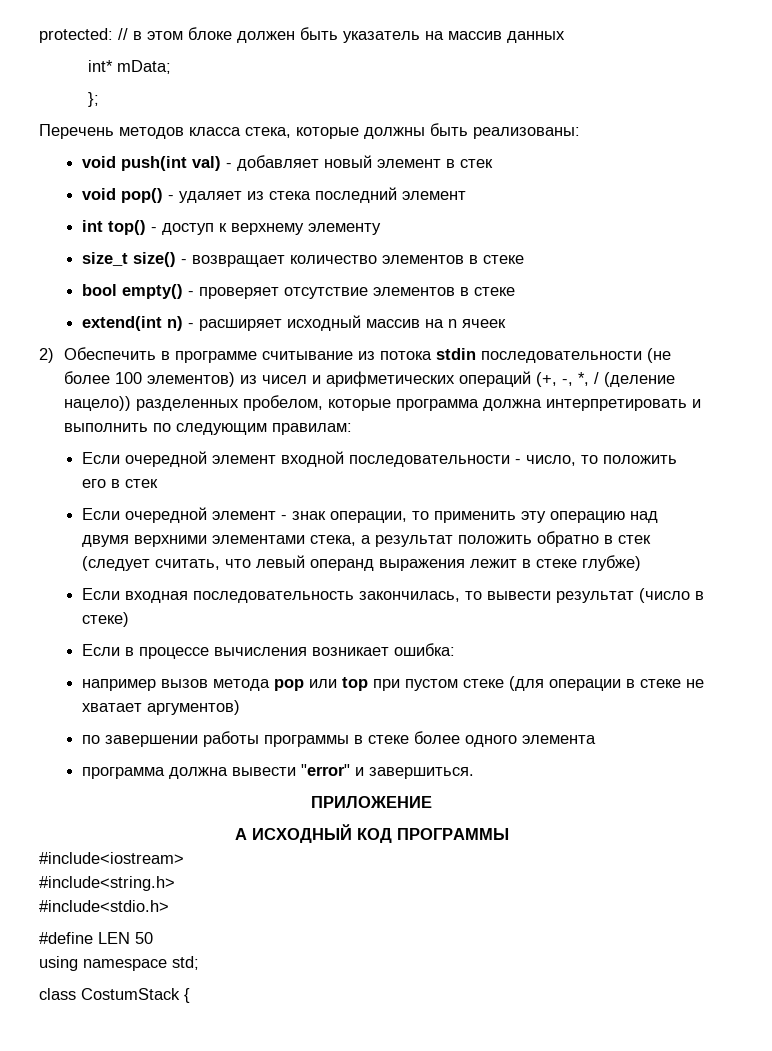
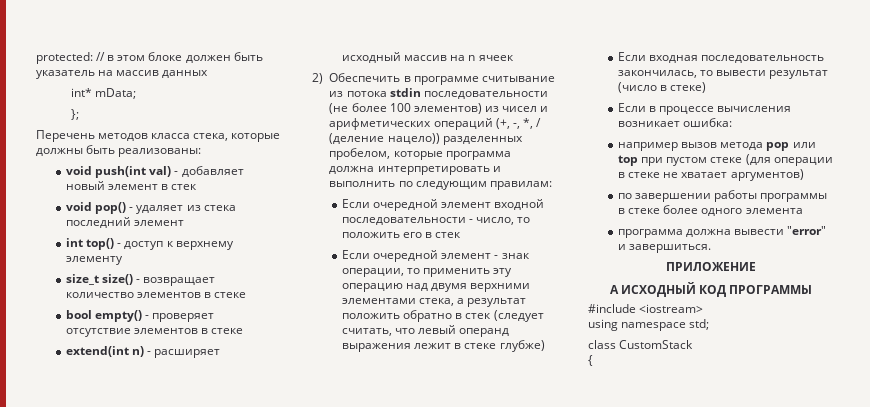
[39,852,184,864] [39,876,175,891] [39,900,169,912] [39,932,153,944] #include<iostream> // #include<string.h> // #include<stdio.h> // #define LEN 50 -> [588,304,704,313] #include <iostream>
[81,988,180,1000] CostumStack -> [619,340,694,349] CustomStack //

